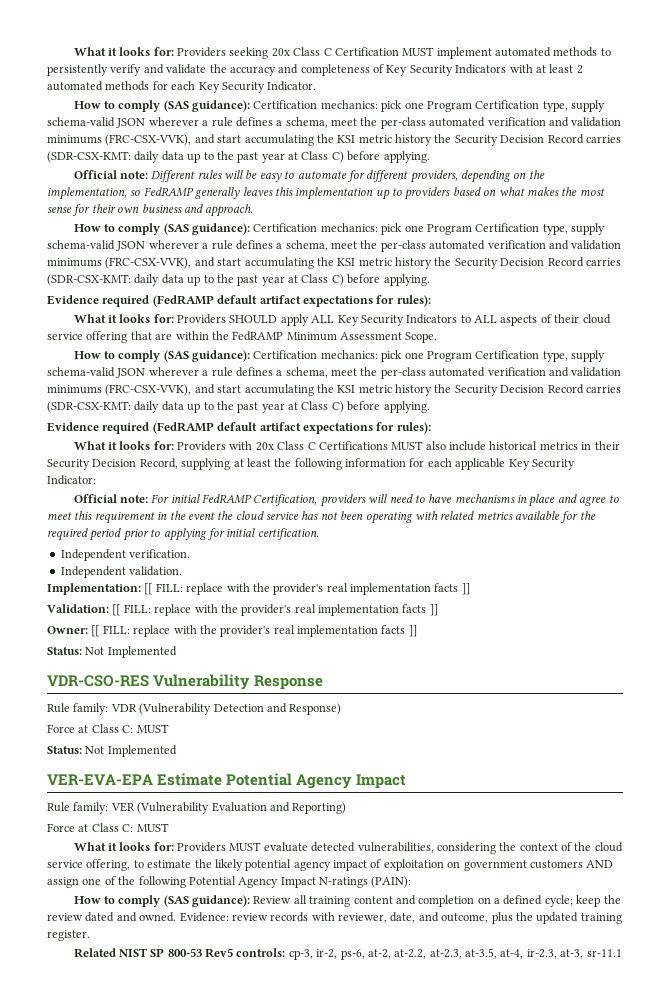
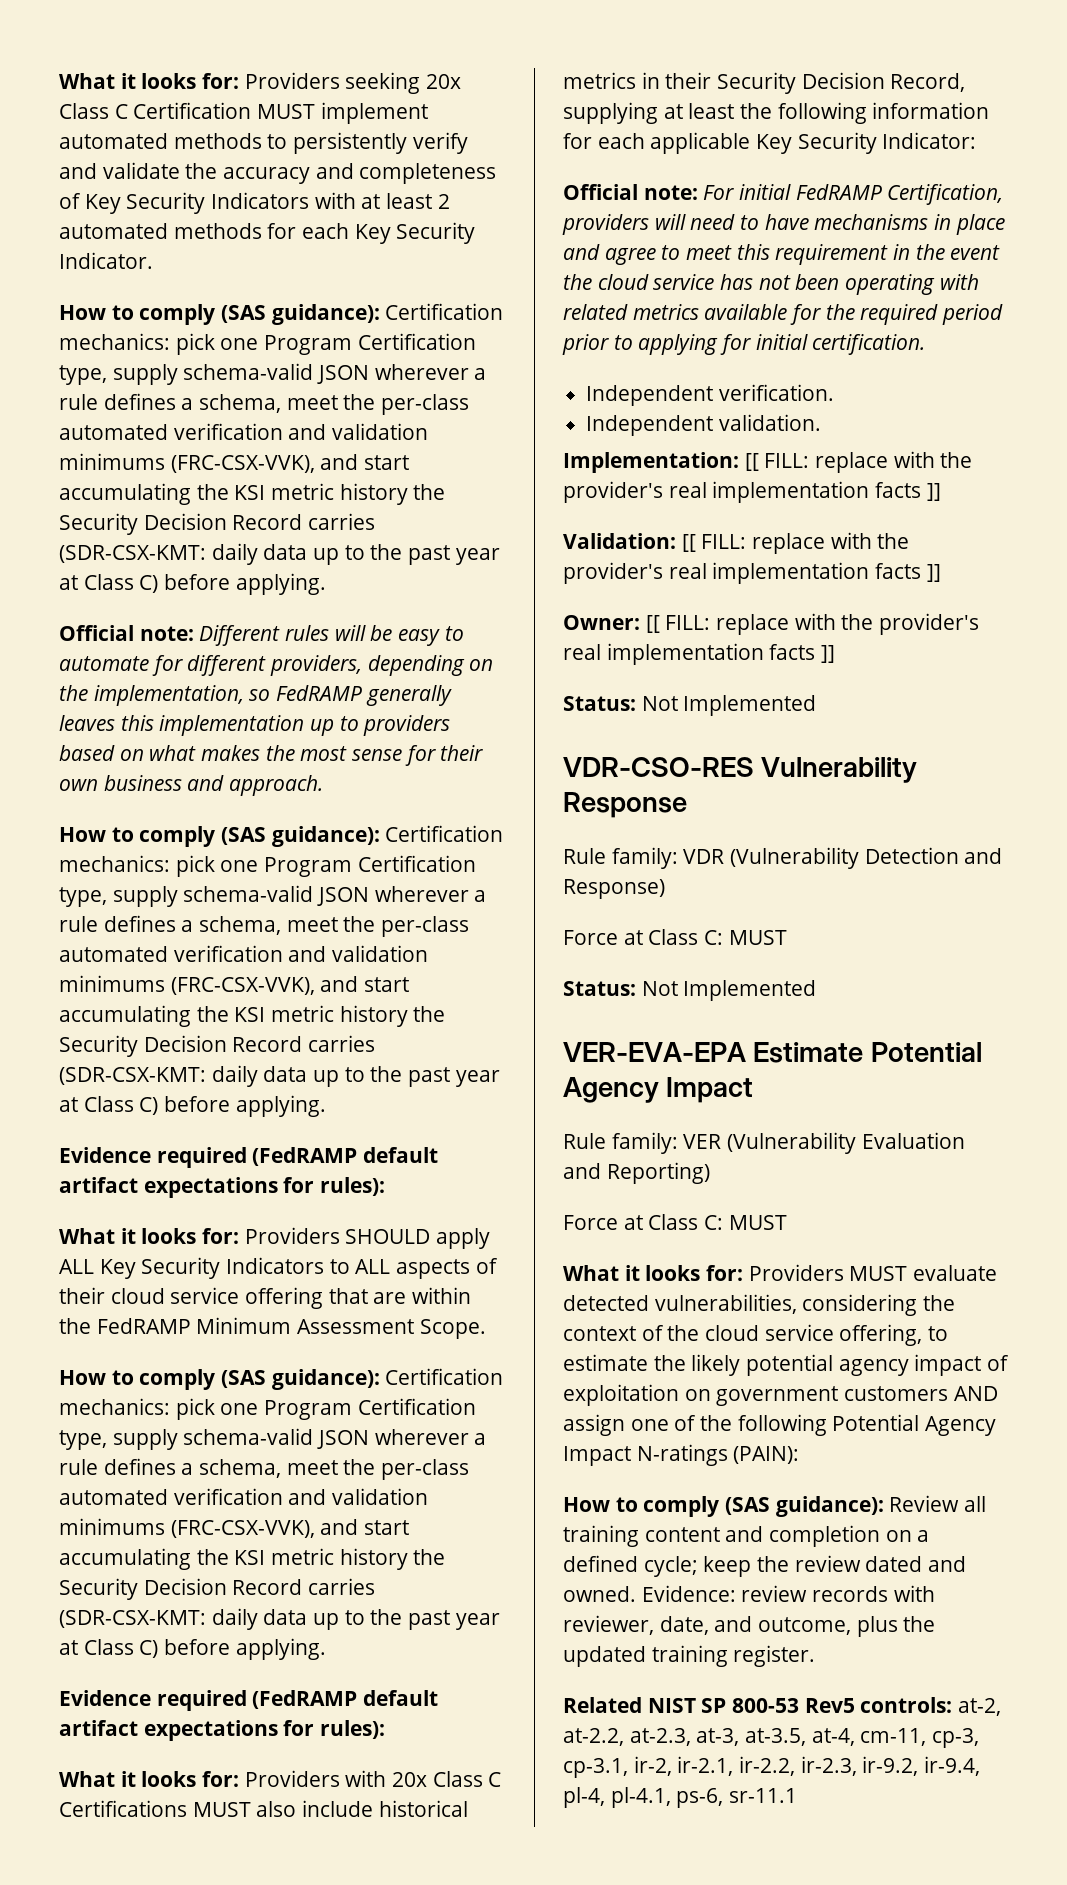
[288,949,365,960] cp-3, ir-2, ps-6, -> (953, 1705) none
(462, 954) none -> [696,1728,740,1746] at-3,
[526,949,584,959] ir-2.3, at-3, -> [860,1728,980,1748] [563,1756,981,1778] [563,1787,724,1808] cm-11, cp-3, cp-3.1, ir-2, ir-2.1, ir-2.2, ir-2.3, ir-9.2, ir-9.4, pl-4, pl-4.1, ps-6,

